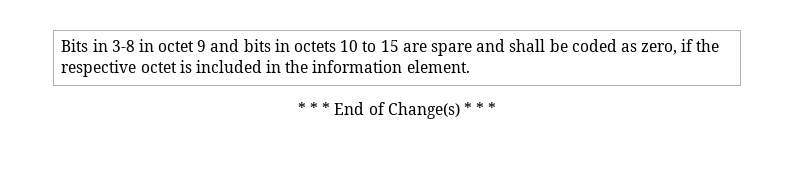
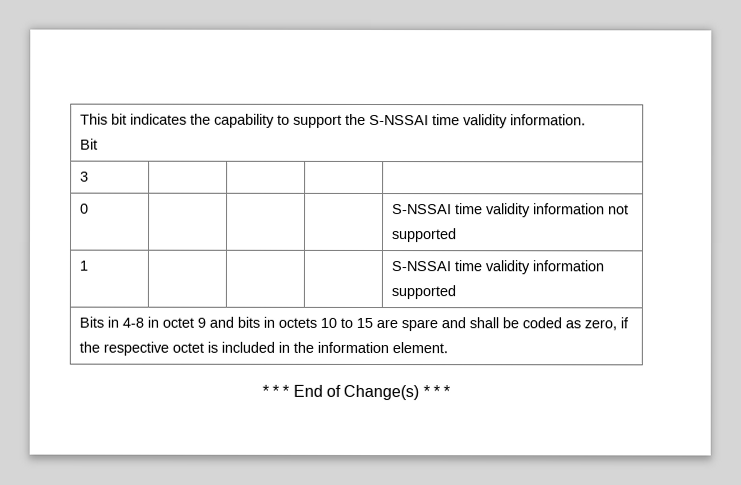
(61, 45) none -> [80,113,587,129] [80,138,99,150] [80,171,90,182] [80,203,90,214] [392,203,630,218] [392,228,458,243] [79,260,89,271] [391,260,605,275] [391,285,457,300] This bit indicates the capability to support the S-NSSAI time validity information. // Bit // 3 | | | | // 0 | | | | S-NSSAI time validity information not supported // 1 | | | | S-NSSAI time validity information supported //
[111,40,135,52] 3-8 -> [122,317,145,328] 4-8

